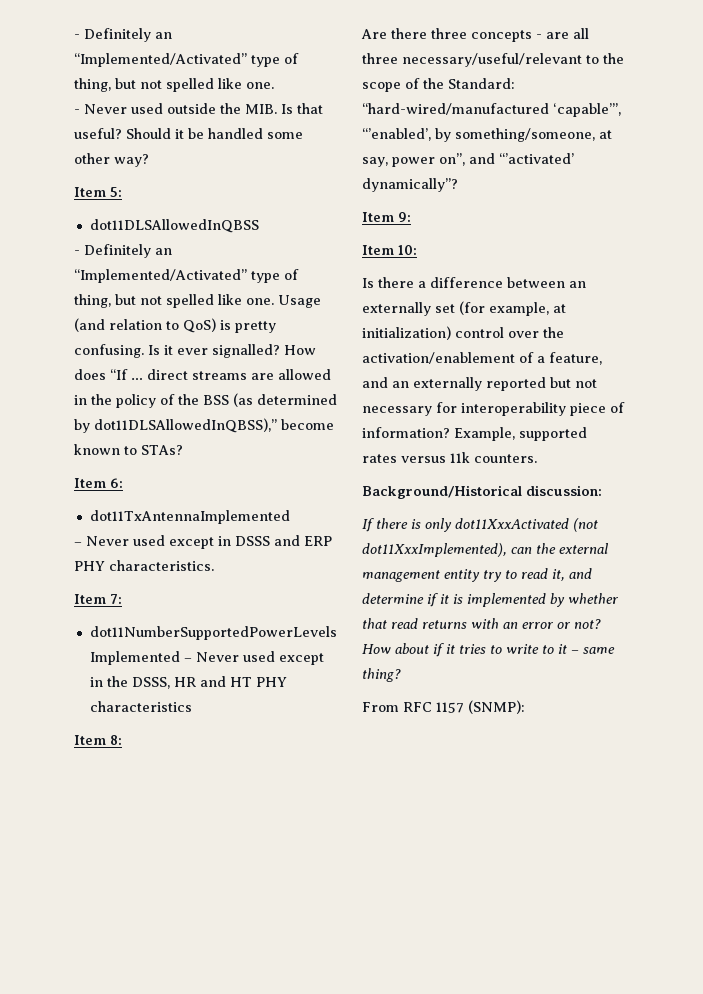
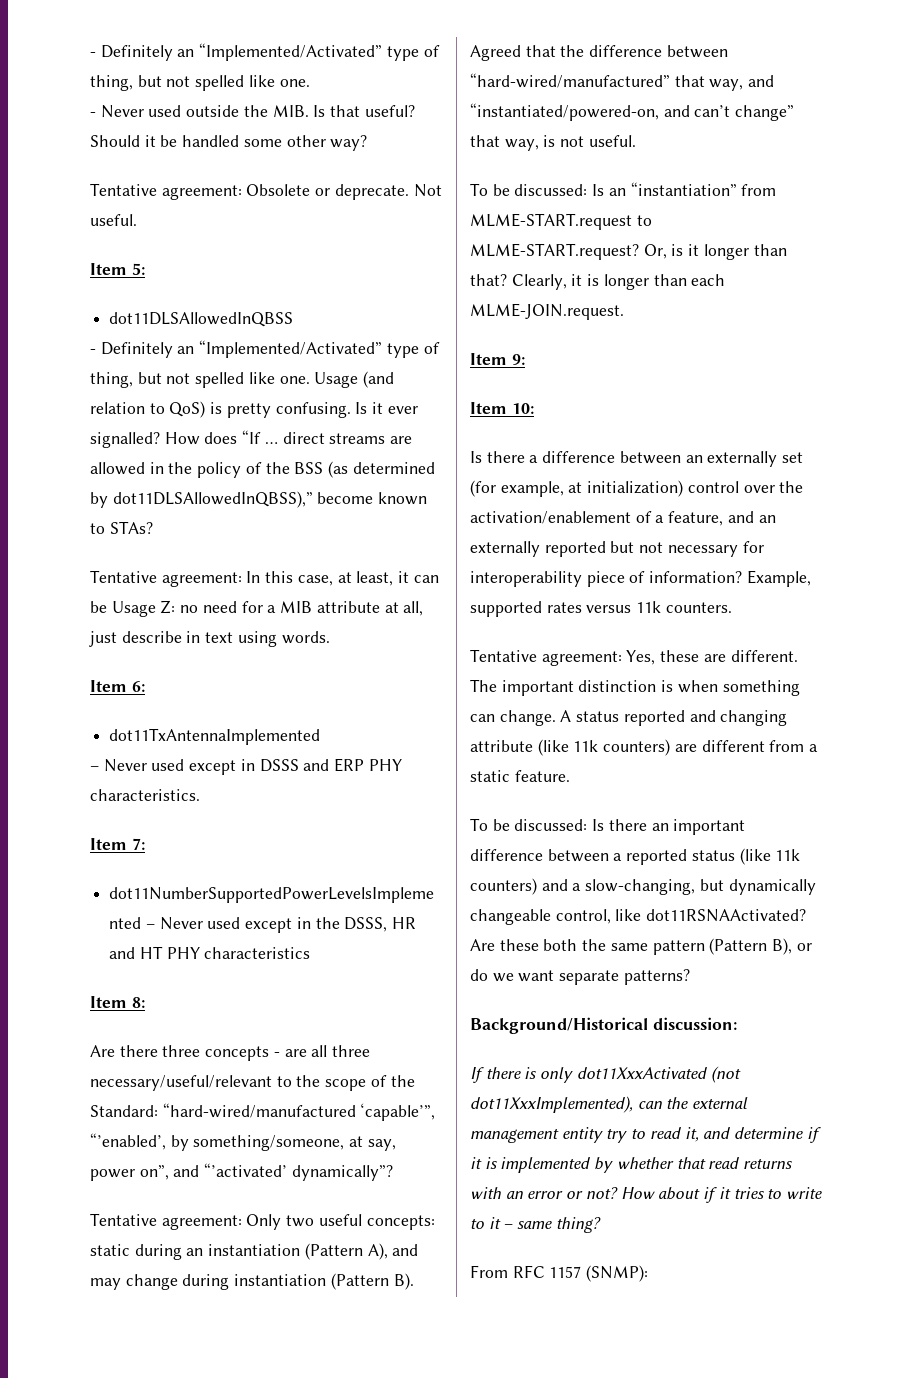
(149, 160) none -> [90,183,442,200] [90,214,137,226] // Tentative agreement: Obsolete or deprecate. Not useful.
(183, 450) none -> [90,570,439,587] [90,600,424,617] [89,631,330,647] // Tentative agreement: In this case, at least, it can be Usage Z: no need for a MIB attribute at all, just describe in text using words.
(458, 185) none -> [90,1213,435,1230] [90,1243,419,1260] [90,1273,414,1290] [470,45,728,61] [470,73,775,91] [470,103,795,121] [470,135,636,151] [470,182,777,196] [470,213,652,230] [470,243,787,260] [470,274,726,290] [470,303,624,320] // Tentative agreement: Only two useful concepts: static during an instantiation (Pattern A), and may change during instantiation (Pattern B). Agreed that the difference between “hard-wired/manufactured” that way, and “instantiated/powered-on, and can’t change” that way, is not useful. // To be discussed: Is an “instantiation” from MLME-START.request to MLME-START.request? Or, is it longer than that? Clearly, it is longer than each MLME-JOIN.request.
(537, 458) none -> [470,649,798,666] [470,679,800,696] [470,710,788,726] [470,739,819,756] [470,770,570,782] [470,818,746,835] [470,848,801,865] [470,878,816,895] [470,909,807,925] [470,938,812,955] [470,969,690,985] // Tentative agreement: Yes, these are different. The important distinction is when something can change. A status reported and changing attribute (like 11k counters) are different from a static feature. // To be discussed: Is there an important difference between a reported status (like 11k counters) and a slow-changing, but dynamically changeable control, like dot11RSNAActivated? Are these both the same pattern (Pattern B), or do we want separate patterns?

